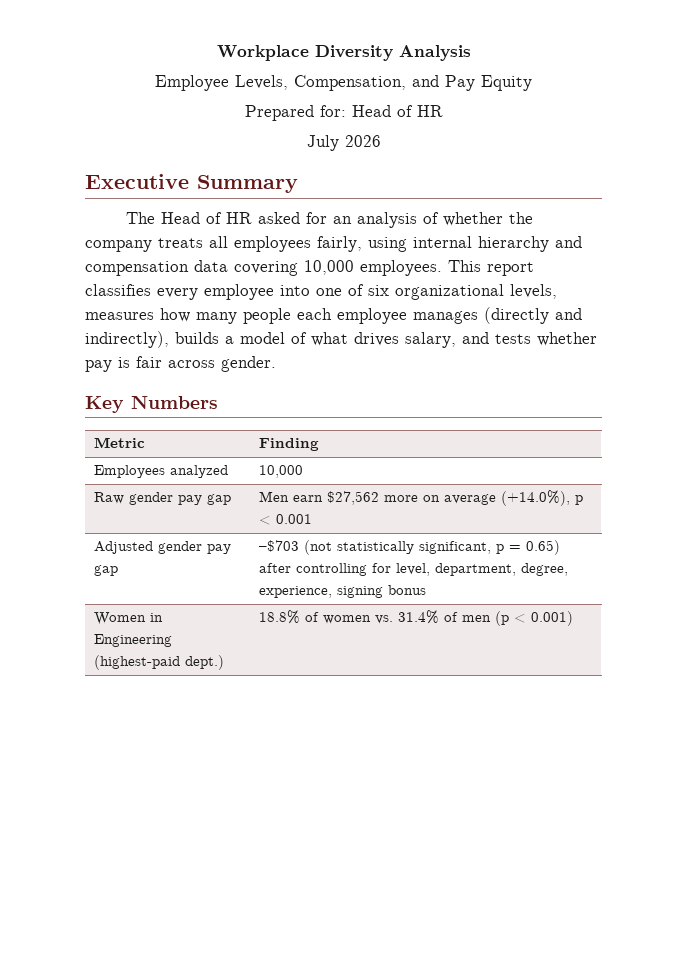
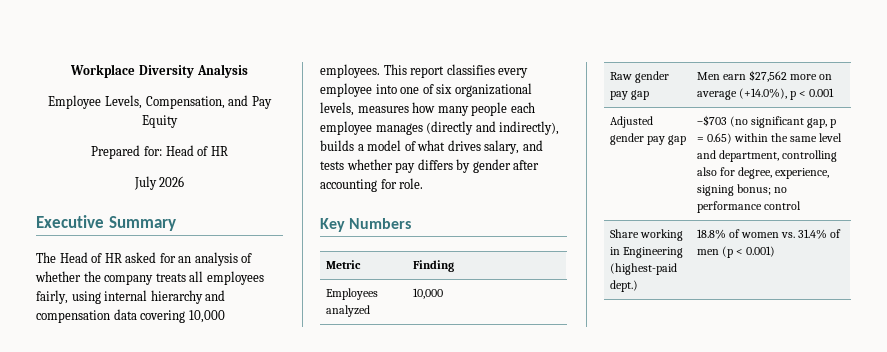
[118,356,276,372] is fair across gender. -> [417,159,540,173] [320,178,424,192] differs by gender after accounting for role.
[303,540,560,555] [258,563,568,576] [258,585,426,598] [93,612,146,625] (not statistically significant, p = 0.65) after controlling for level, department, degree, experience, signing bonus // Women -> [729,116,837,128] [696,133,843,144] [696,150,838,162] [696,167,830,179] [696,184,788,196] [696,201,801,213] [609,229,683,241] (no significant gap, p = 0.65) within the same level and department, controlling also for degree, experience, signing bonus; no performance control // Share working

